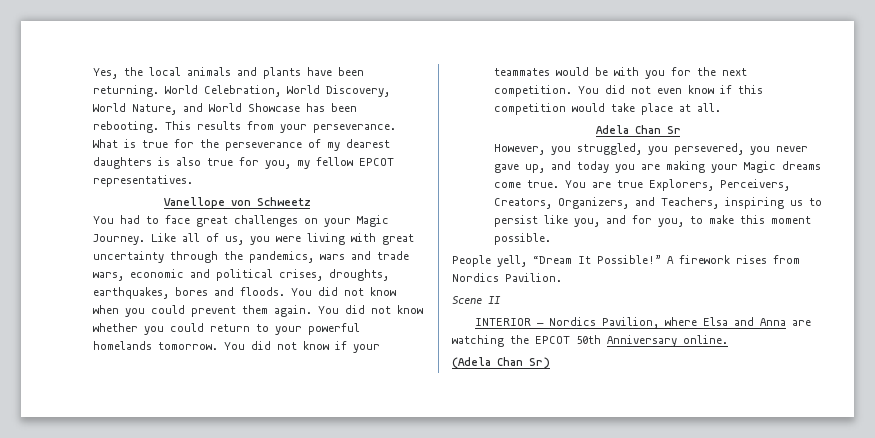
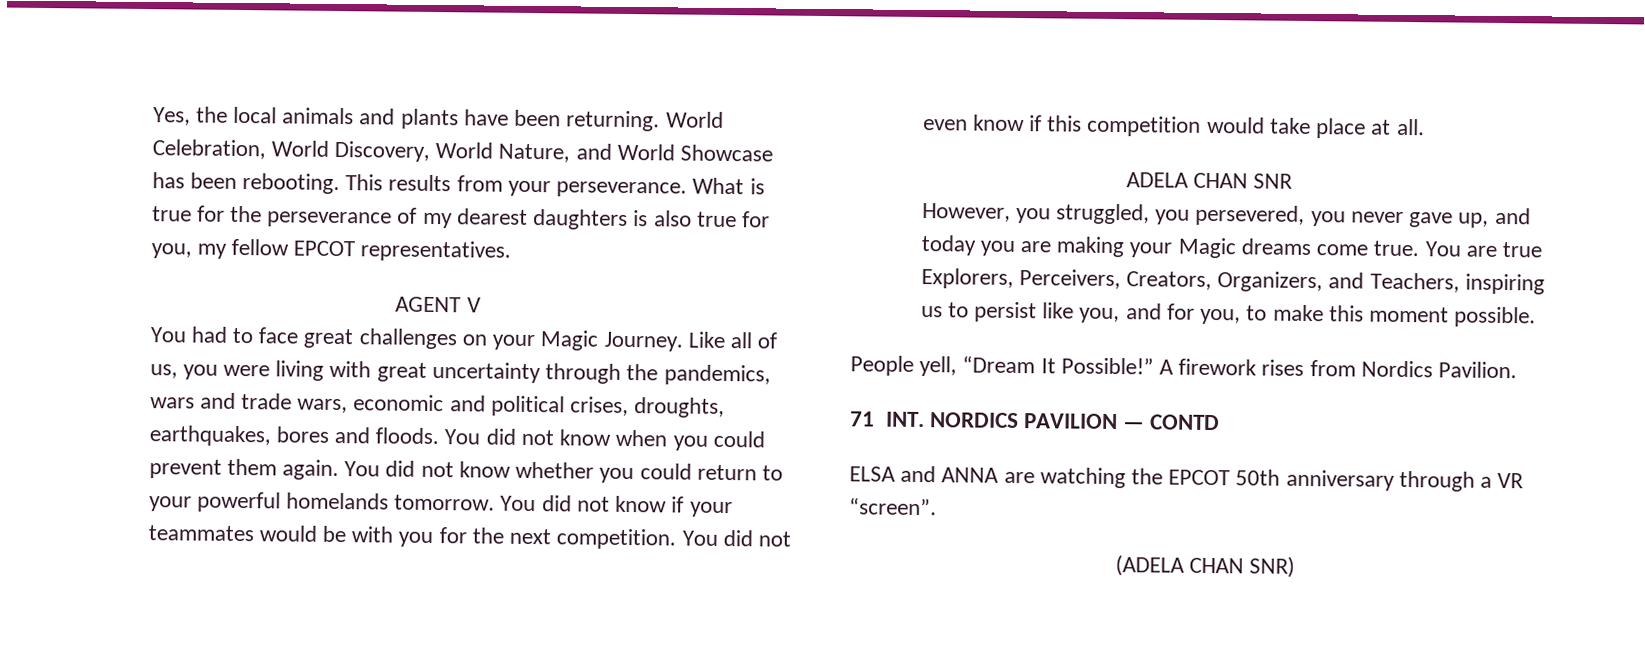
[163,197,311,209] Vanellope von Schweetz -> [395,296,481,313] AGENT V
[595,125,681,134] Adela Chan Sr -> [1125,172,1294,189] ADELA CHAN SNR
[452,296,501,304] [474,317,786,329] Scene II // INTERIOR — Nordics Pavilion, where Elsa and Anna -> [850,411,1221,431] [849,465,1000,483] 71 INT. NORDICS PAVILION — CONTD // ELSA and ANNA
[607,335,728,347] [452,357,550,369] Anniversary online. // (Adela Chan Sr) -> [1285,469,1525,492] [849,497,937,516] [1114,555,1296,578] anniversary through a VR “screen”. // (ADELA CHAN SNR)

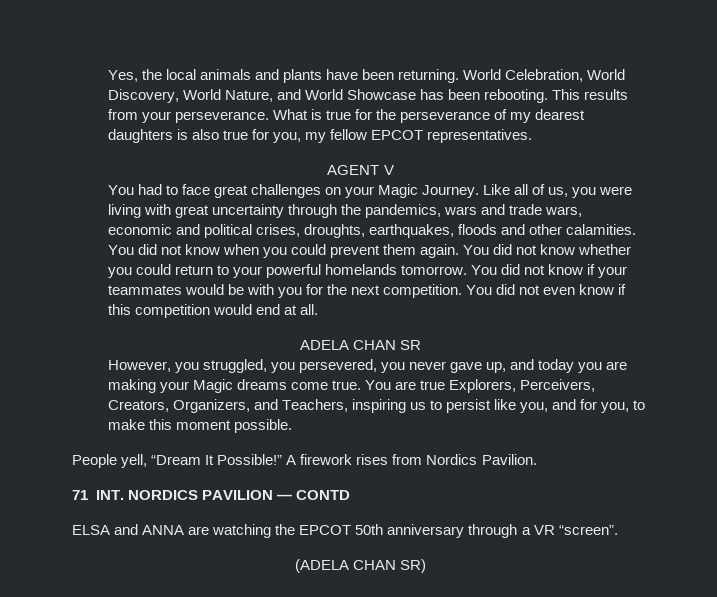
[275,426,440,445] bores and floods. -> [457,224,637,235] floods and other calamities.
[1269,117,1367,139] take place -> [255,304,280,315] end
[1253,173,1294,189] SNR -> [400,340,422,350] SR
[1249,556,1296,578] SNR) -> [400,559,427,573] SR)

